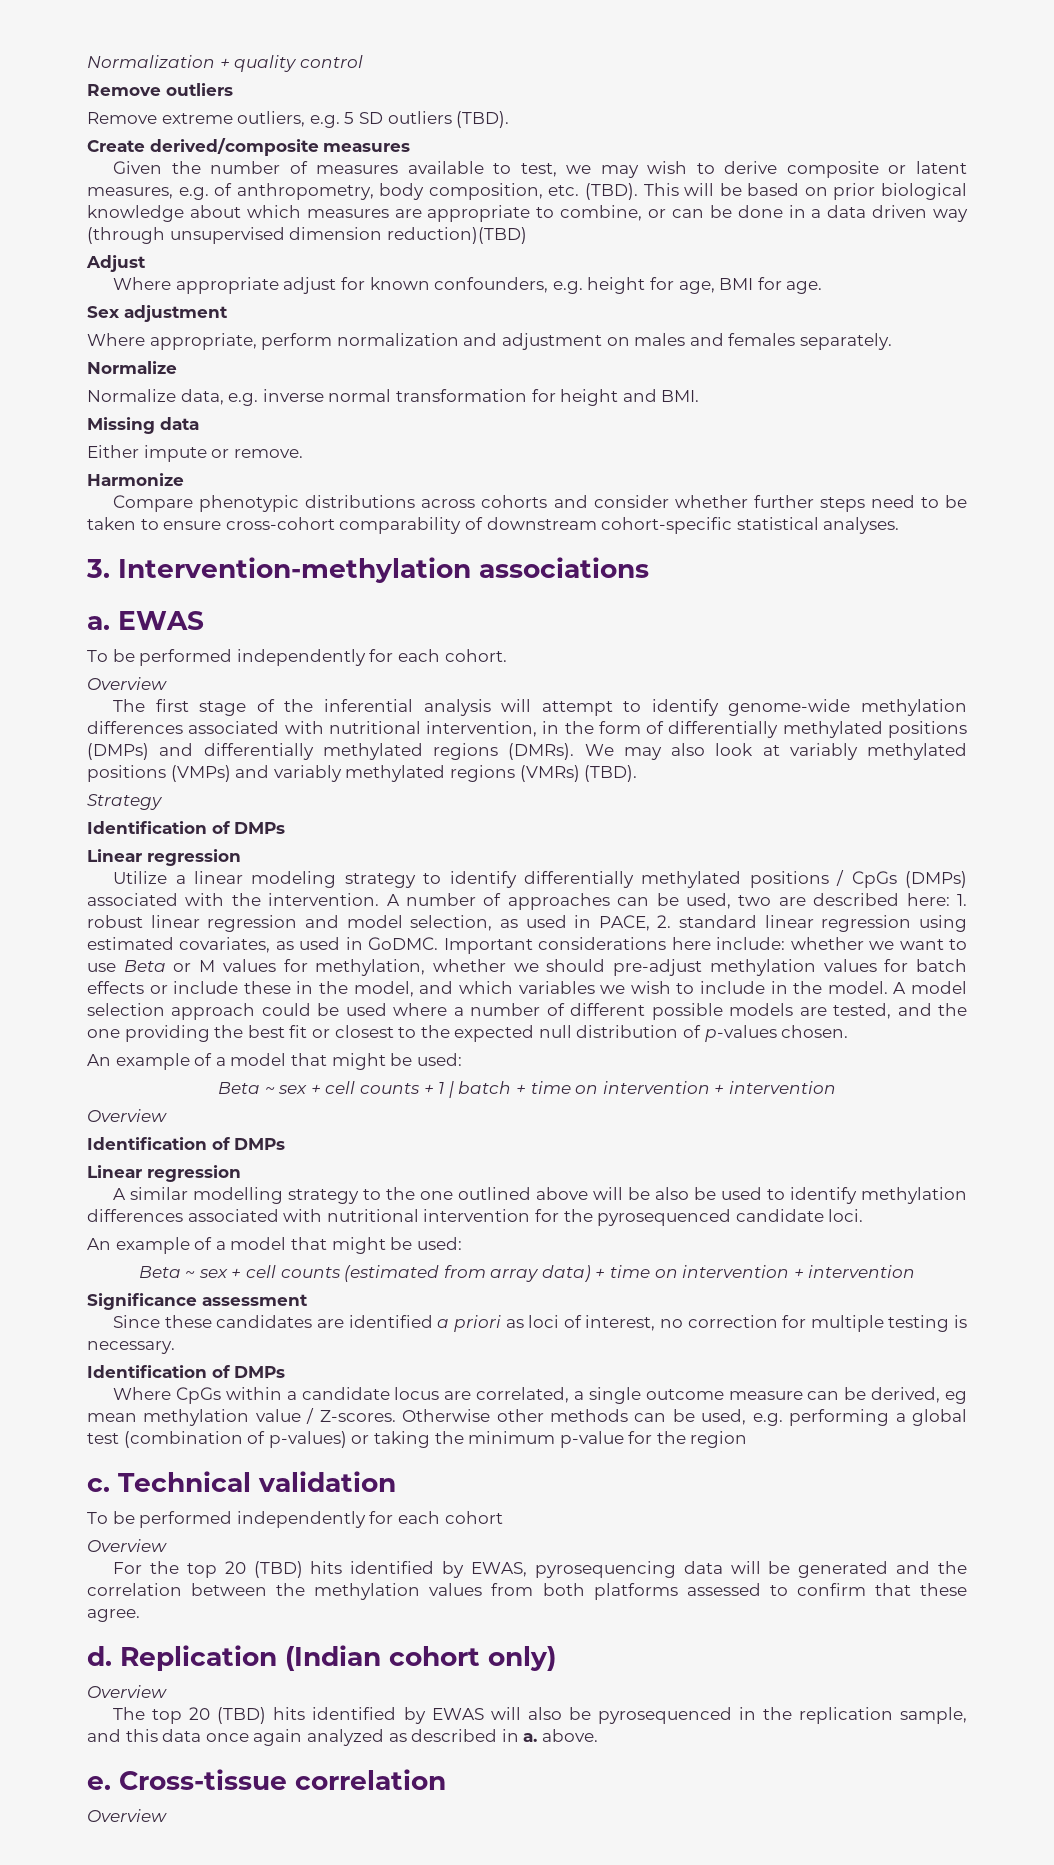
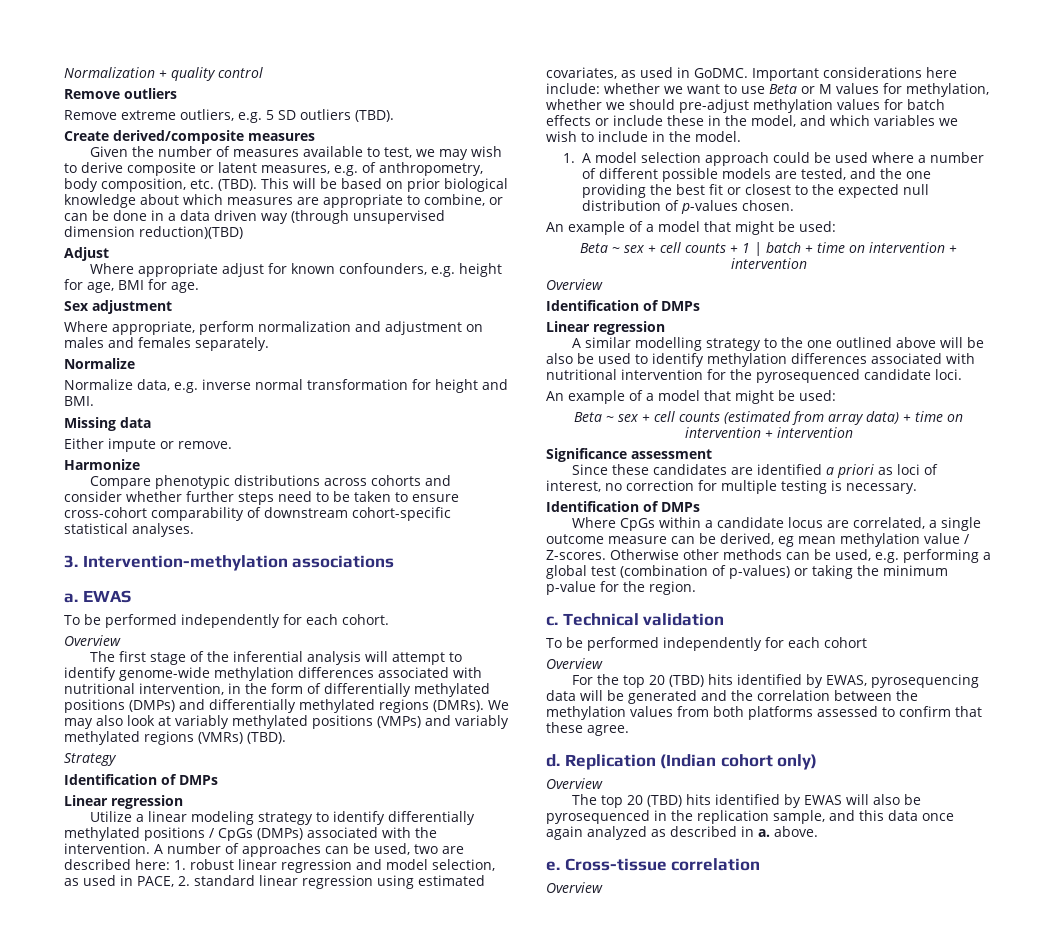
(888, 987) none -> [562,153,575,163] // 1.
[690,1431,748,1448] region -> [649,581,696,595] region.

